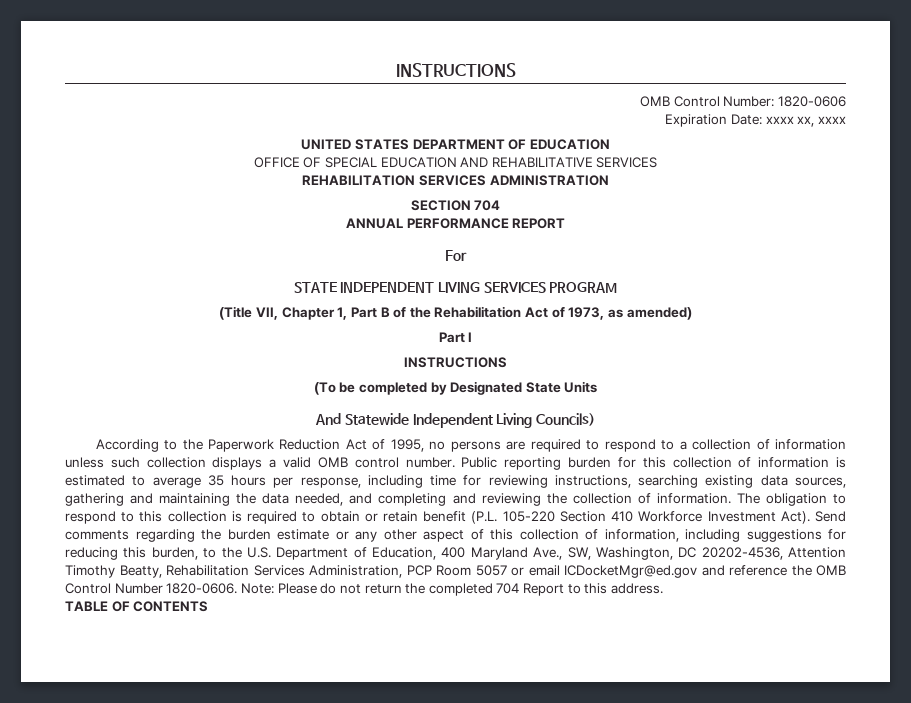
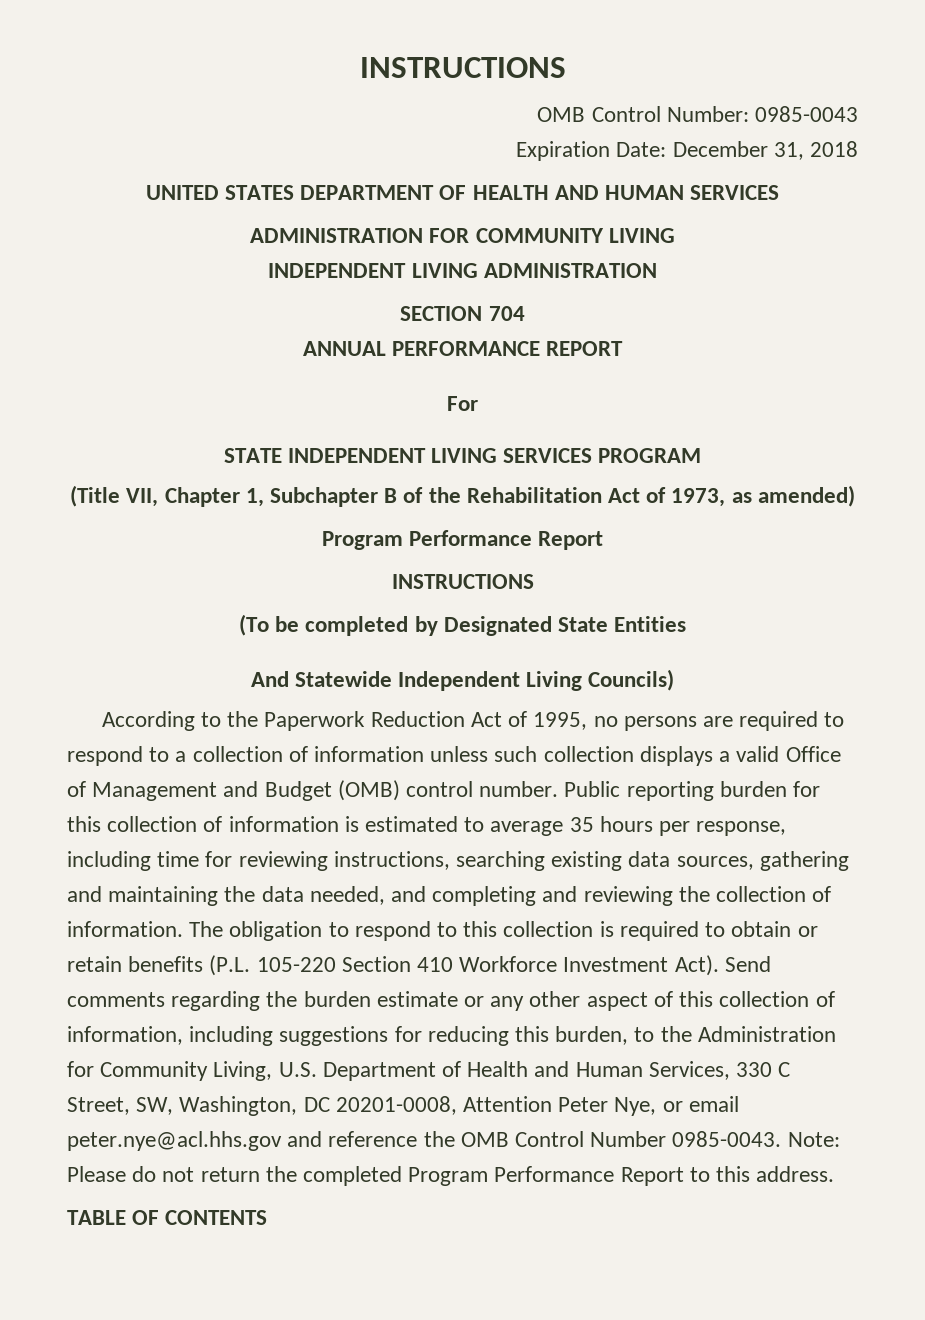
[778,96,846,107] 1820-0606 -> [755,106,859,122] 0985-0043
[765,116,846,127] xxxx xx, xxxx -> [672,141,859,160] December 31, 2018
[529,139,610,150] [253,157,658,168] [302,175,486,186] EDUCATION // OFFICE OF SPECIAL EDUCATION AND REHABILITATIVE SERVICES // REHABILITATION SERVICES -> [472,185,780,200] [250,228,675,243] [268,263,478,278] HEALTH AND HUMAN SERVICES // ADMINISTRATION FOR COMMUNITY LIVING // INDEPENDENT LIVING
[350,307,377,318] Part -> [269,487,378,507] Subchapter
[438,332,473,343] Part I -> [321,530,604,550] Program Performance Report
[564,381,598,393] Units -> [614,616,687,632] Entities
[317,457,348,468] OMB -> [785,746,841,762] [67,780,400,801] Office of Management and Budget (OMB)
[423,511,467,522] benefit -> [128,956,204,972] benefits
[246,547,846,560] [65,565,507,578] U.S. Department of Education, 400 Maryland Ave., SW, Washington, DC 20202-4536, Attention Timothy Beatty, Rehabilitation Services Administration, PCP Room 5057 -> [697,1026,836,1042] [67,1061,791,1081] [67,1096,657,1116] Administration for Community Living, U.S. Department of Health and Human Services, 330 C Street, SW, Washington, DC 20201-0008, Attention Peter Nye,
[564,565,697,578] ICDocketMgr@ed.gov -> [67,1131,282,1151] peter.nye@acl.hhs.gov
[166,583,238,594] 1820-0606. -> [672,1131,782,1147] 0985-0043.
[496,583,520,594] 704 -> [408,1166,615,1186] Program Performance

